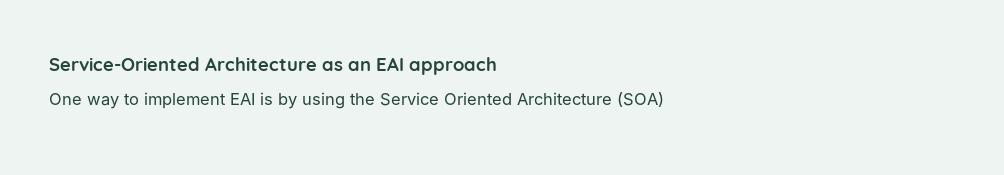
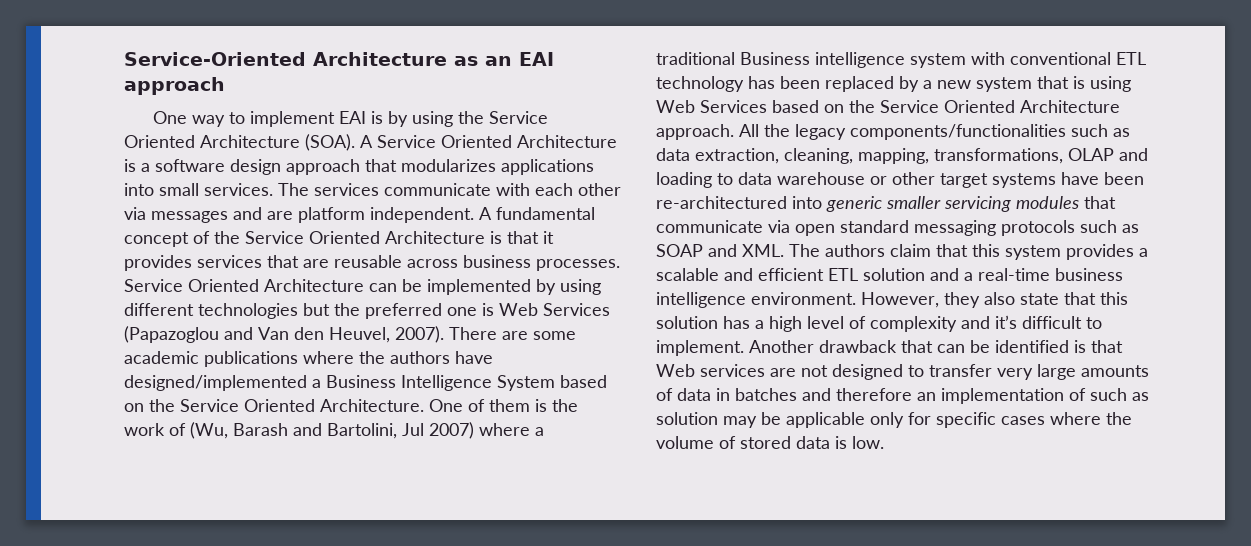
[617,92,664,107] (SOA) -> [305,134,617,151] [124,159,594,175] [124,183,621,196] [124,207,595,223] [124,231,554,247] [124,255,620,271] [124,279,601,295] [124,303,610,319] [124,326,576,343] [124,351,493,367] [124,375,607,391] [124,399,578,412] [124,422,544,439] [656,52,1146,68] [656,76,1131,92] [656,100,1120,113] [656,124,1130,140] [656,148,1148,164] [656,172,1144,188] [656,196,1116,212] [656,220,1139,236] [656,244,1148,260] [656,268,1123,281] [656,292,1128,308] [656,315,1102,332] [656,340,1123,356] [656,364,1149,380] [656,388,1149,404] [656,412,1132,428] [656,436,884,449] (SOA). A Service Oriented Architecture is a software design approach that modularizes applications into small services. The services communicate with each other via messages and are platform independent. A fundamental concept of the Service Oriented Architecture is that it provides services that are reusable across business processes. Service Oriented Architecture can be implemented by using different technologies but the preferred one is Web Services (Papazoglou and Van den Heuvel, 2007). There are some academic publications where the authors have designed/implemented a Business Intelligence System based on the Service Oriented Architecture. One of them is the work of (Wu, Barash and Bartolini, Jul 2007) where a traditional Business intelligence system with conventional ETL technology has been replaced by a new system that is using Web Services based on the Service Oriented Architecture approach. All the legacy components/functionalities such as data extraction, cleaning, mapping, transformations, OLAP and loading to data warehouse or other target systems have been re-architectured into generic smaller servicing modules that communicate via open standard messaging protocols such as SOAP and XML. The authors claim that this system provides a scalable and efficient ETL solution and a real-time business intelligence environment. However, they also state that this solution has a high level of complexity and it’s difficult to implement. Another drawback that can be identified is that Web services are not designed to transfer very large amounts of data in batches and therefore an implementation of such as solution may be applicable only for specific cases where the volume of stored data is low.

